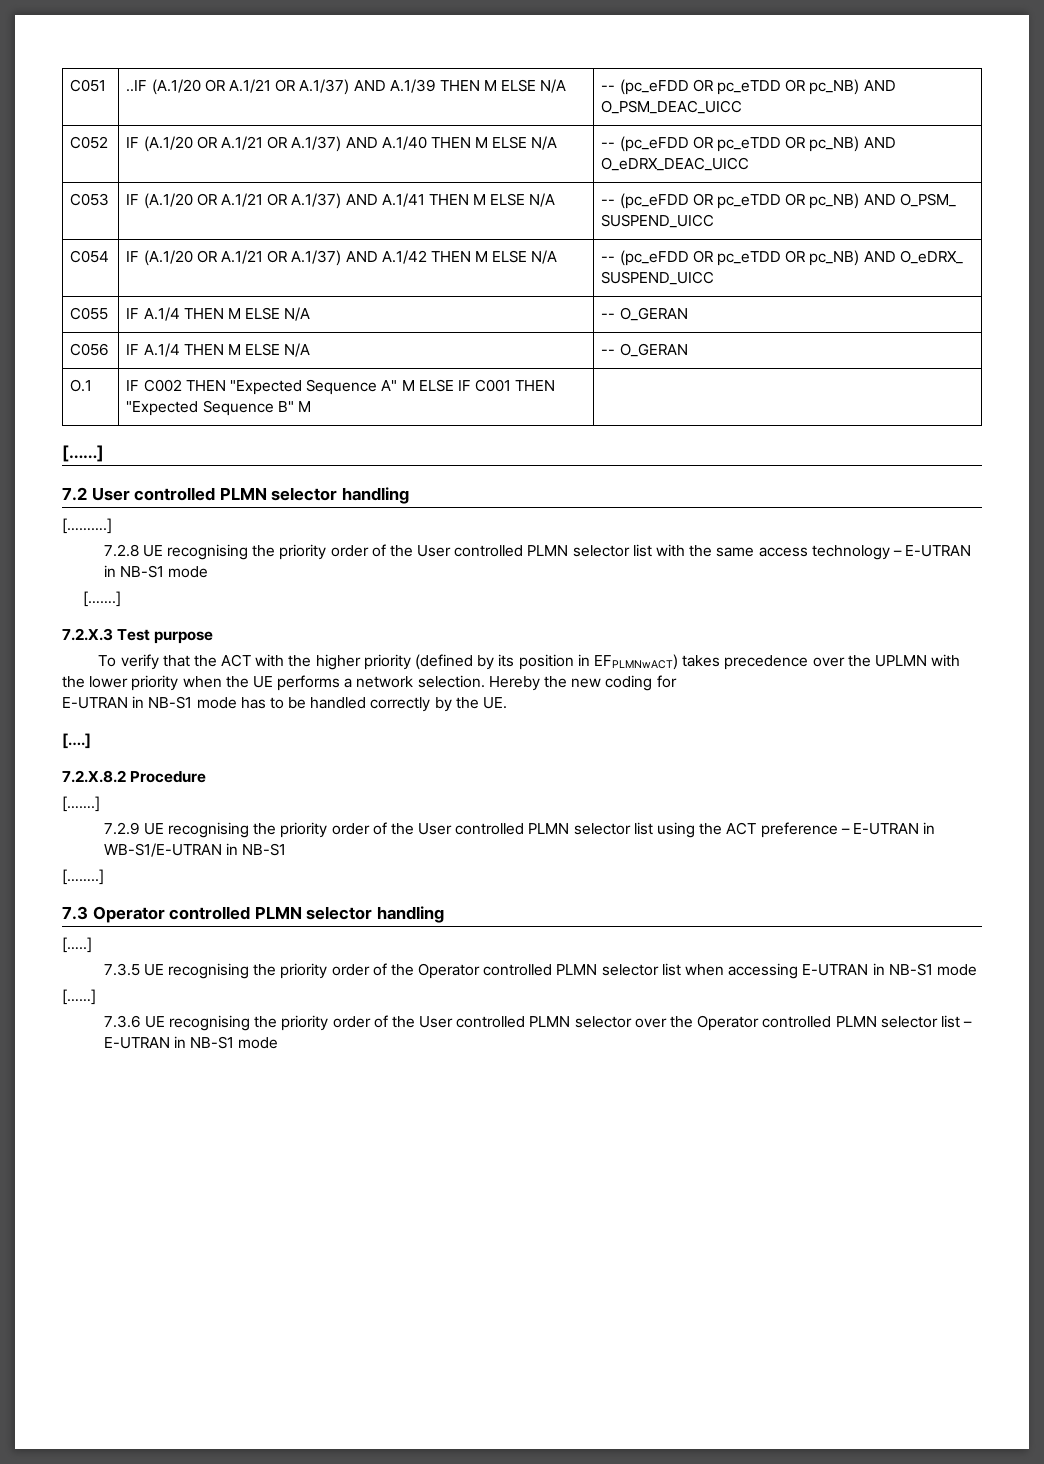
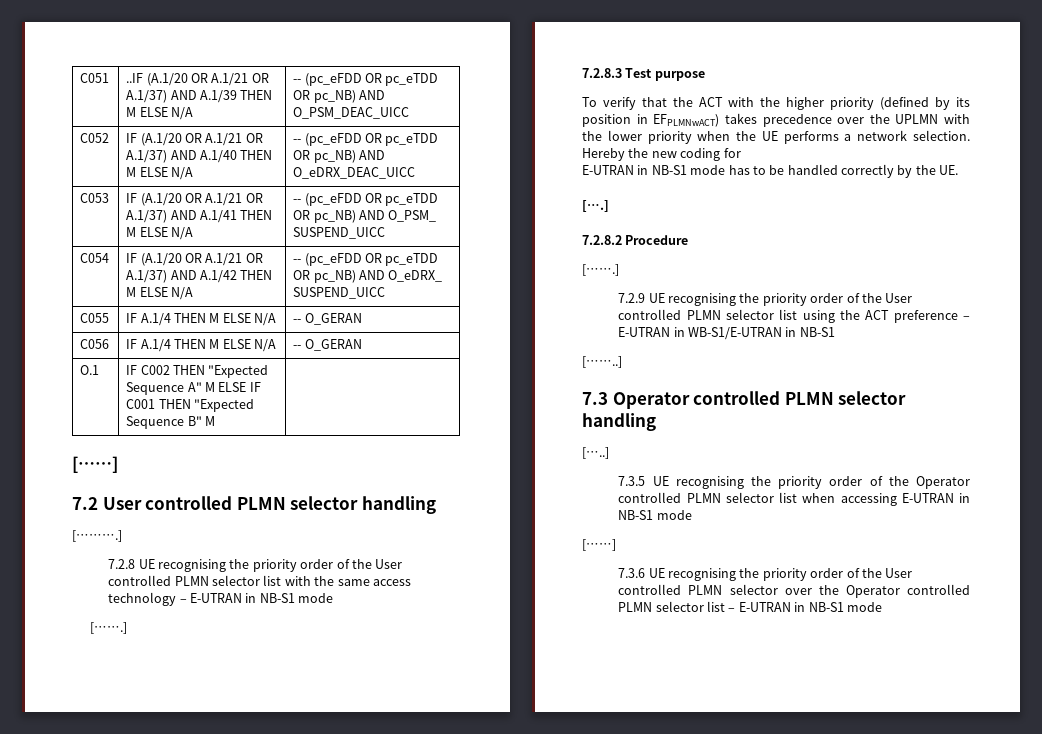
[62,628,113,641] 7.2.X.3 -> [582,68,622,78] 7.2.8.3
[62,770,126,783] 7.2.X.8.2 -> [582,235,622,245] 7.2.8.2

